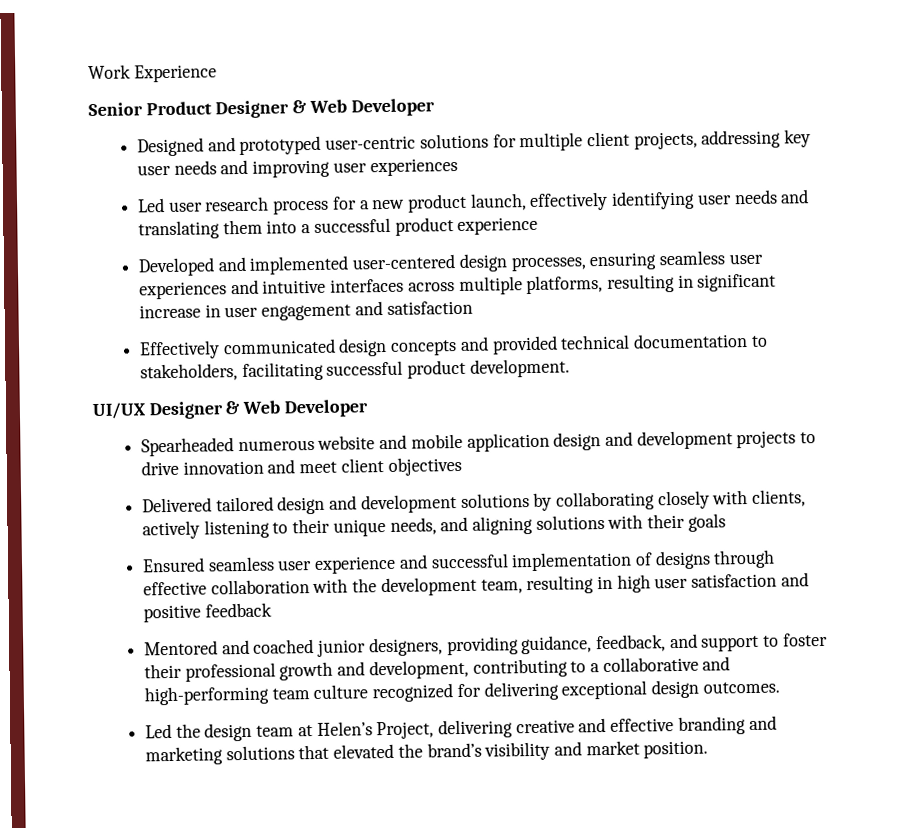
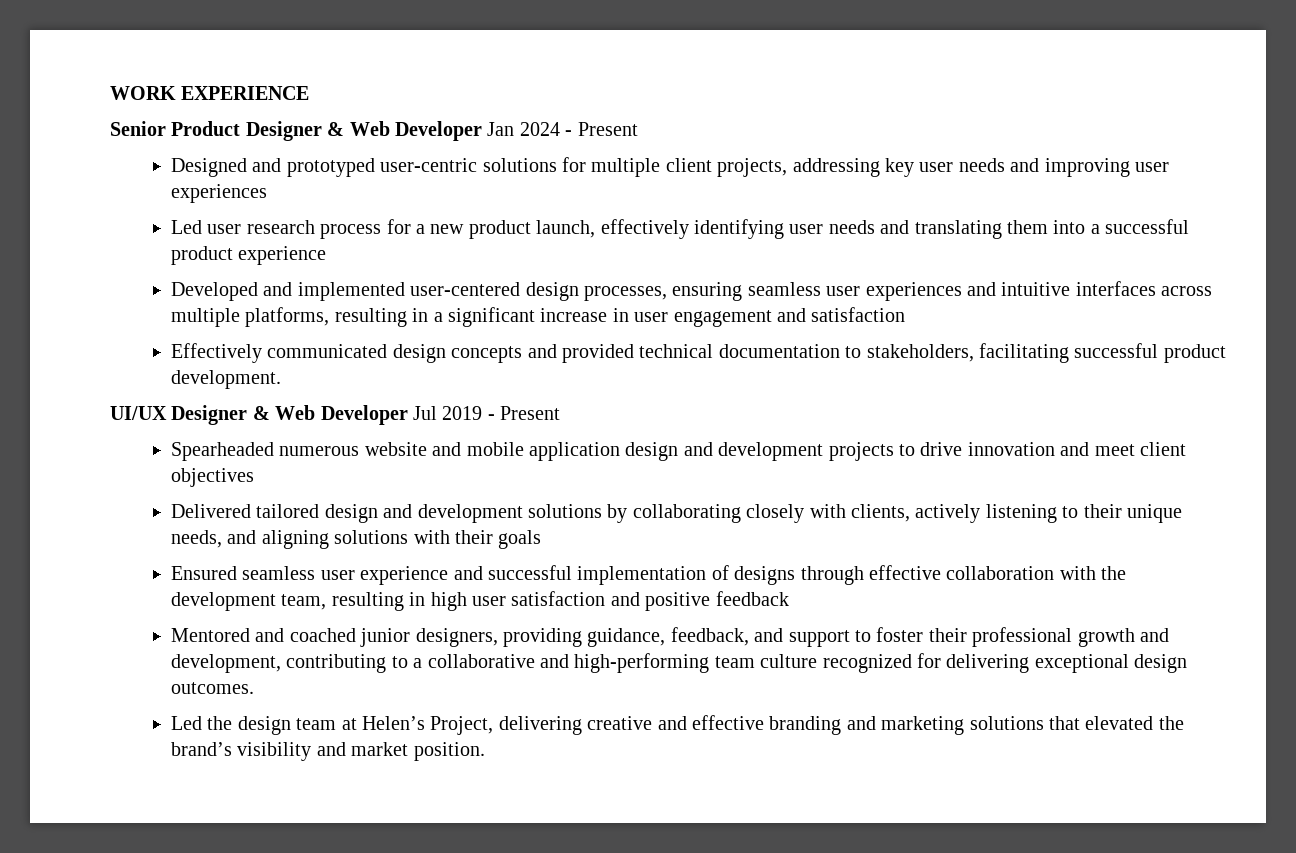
[88,64,217,83] Work Experience -> [110,86,310,100] WORK EXPERIENCE
(435, 107) none -> [487,122,638,136] Jan 2024 - Present
(694, 281) none -> [433,312,443,322] a
(369, 408) none -> [413,406,561,420] Jul 2019 - Present

